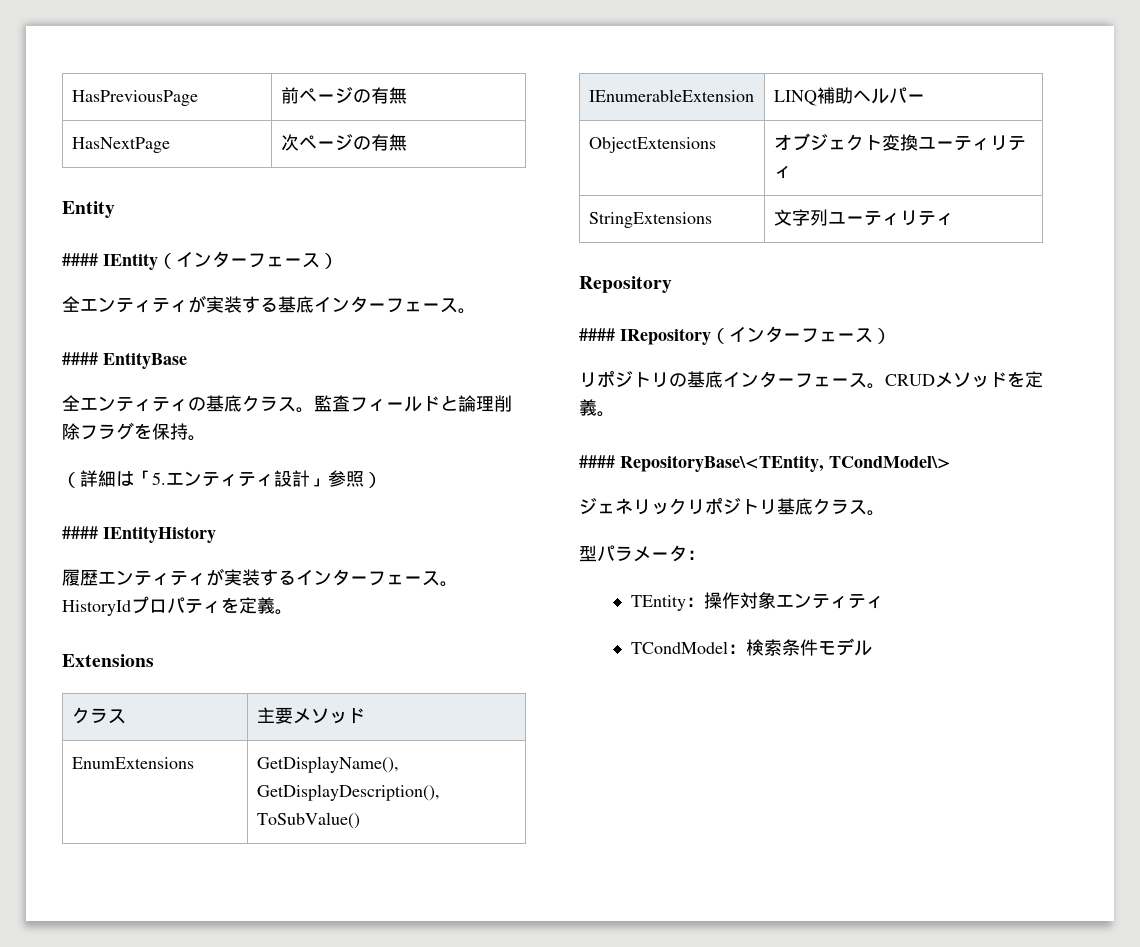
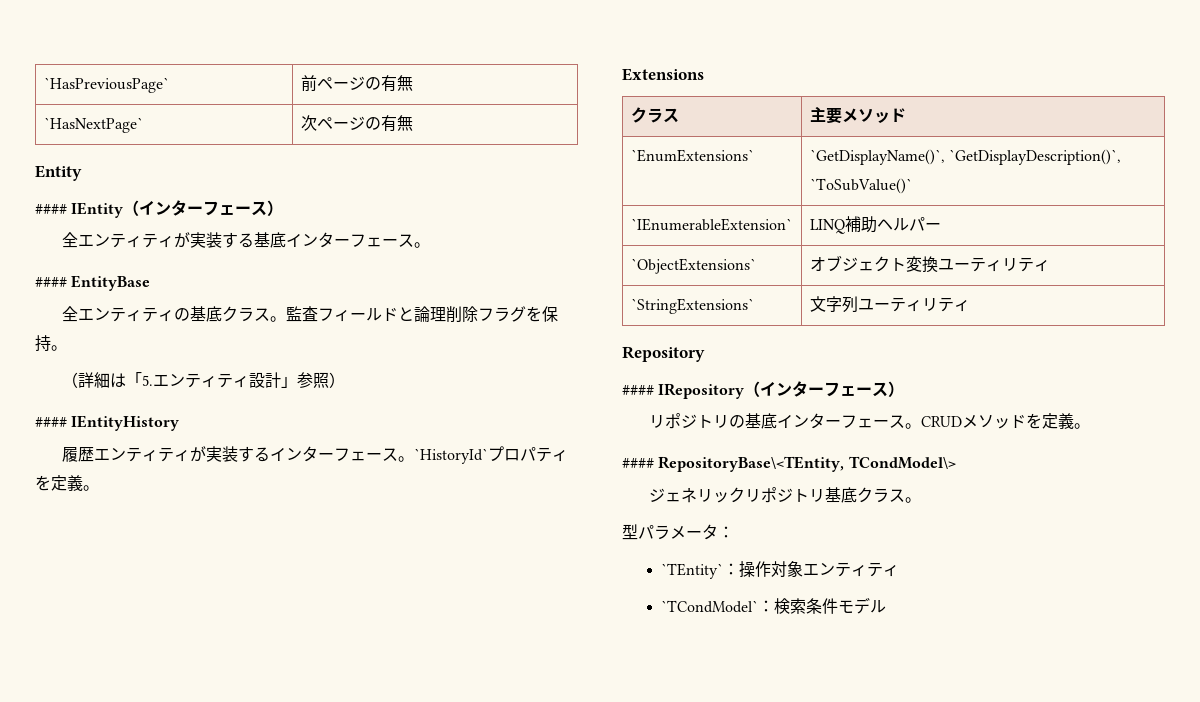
[71,90,198,106] HasPreviousPage -> [43,77,169,93] `HasPreviousPage`
[71,137,170,153] HasNextPage -> [43,117,143,133] `HasNextPage`
[62,600,131,616] HistoryId -> [413,448,488,464] `HistoryId`
[71,757,194,769] [256,756,399,773] [256,784,440,801] [256,812,360,829] [588,89,754,102] EnumExtensions | GetDisplayName(), GetDisplayDescription(), ToSubValue() // IEnumerableExtension -> [630,149,754,162] [809,149,1122,165] [809,178,912,194] [630,218,792,231] `EnumExtensions` | `GetDisplayName()`, `GetDisplayDescription()`, `ToSubValue()` // `IEnumerableExtension`
[588,137,716,153] ObjectExtensions -> [630,258,756,274] `ObjectExtensions`
[588,212,712,228] StringExtensions -> [630,298,754,314] `StringExtensions`
[630,595,686,611] TEntity -> [661,563,724,579] `TEntity`
[630,641,728,654] TCondModel -> [661,600,759,613] `TCondModel`

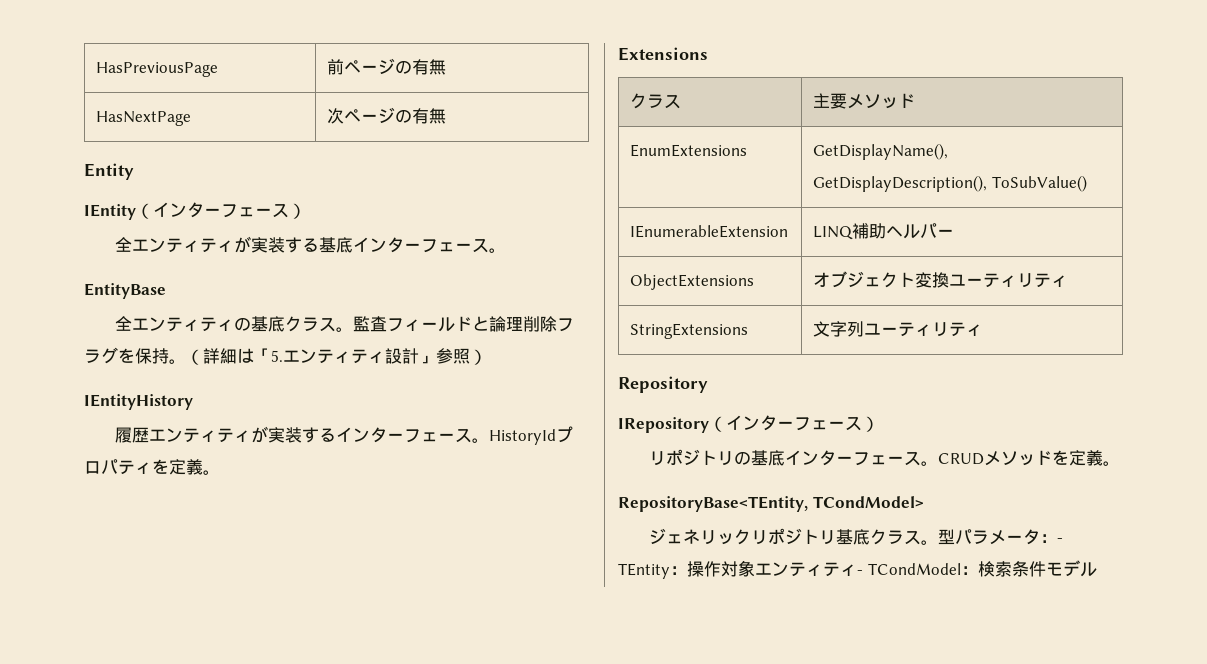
[43,77,169,93] `HasPreviousPage` -> [96,62,219,77] HasPreviousPage
[43,117,143,133] `HasNextPage` -> [96,111,192,126] HasNextPage
[35,204,67,214] #### -> (134, 171) none
[35,277,67,287] #### -> (507, 250) none
(67, 348) // -> (186, 361) none
[35,417,67,427] #### -> (487, 357) none
[413,448,488,464] `HistoryId` -> [489,429,557,445] HistoryId
[630,149,754,162] [809,149,1122,165] [809,178,912,194] [630,218,792,231] `EnumExtensions` | `GetDisplayName()`, `GetDisplayDescription()`, `ToSubValue()` // `IEnumerableExtension` -> [630,144,748,157] [813,143,949,160] [813,175,1088,192] [630,225,789,238] EnumExtensions | GetDisplayName(), GetDisplayDescription(), ToSubValue() // IEnumerableExtension
[630,258,756,274] `ObjectExtensions` -> [630,274,755,290] ObjectExtensions
[630,298,754,314] `StringExtensions` -> [630,323,749,339] StringExtensions
[622,385,654,395] #### -> (708, 384) none
[622,456,956,472] #### RepositoryBase\<TEntity, TCondModel\> -> [618,496,924,512] RepositoryBase<TEntity, TCondModel>
(921, 500) // -> (939, 542) none
[661,563,724,579] // `TEntity` -> [1057,538,1064,543] [618,563,670,579] - TEntity
[661,600,759,613] // `TCondModel` -> [857,563,961,575] - TCondModel

